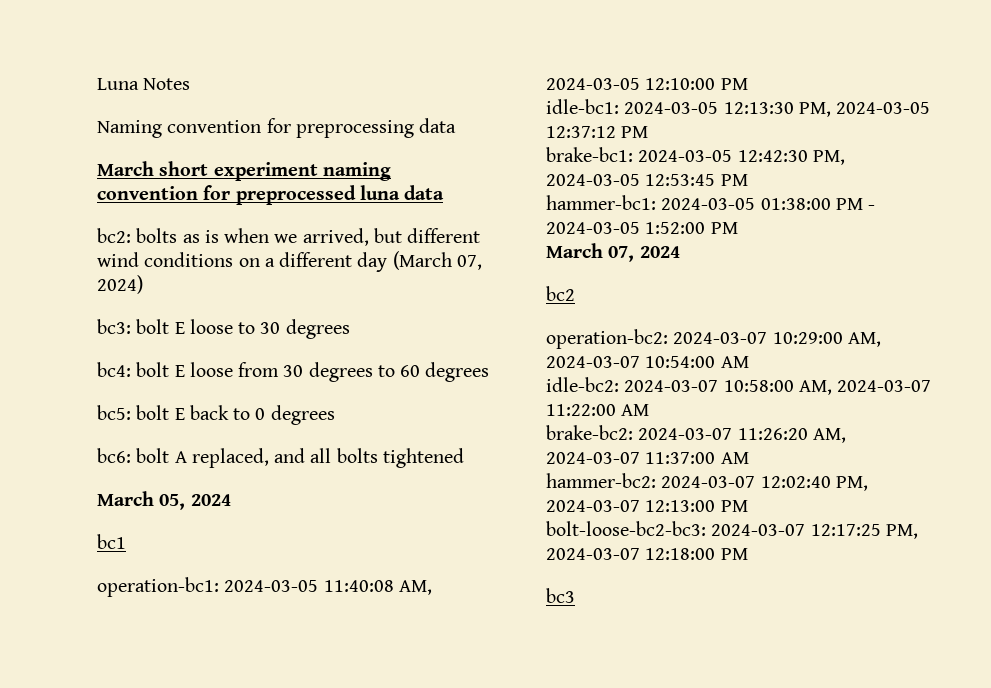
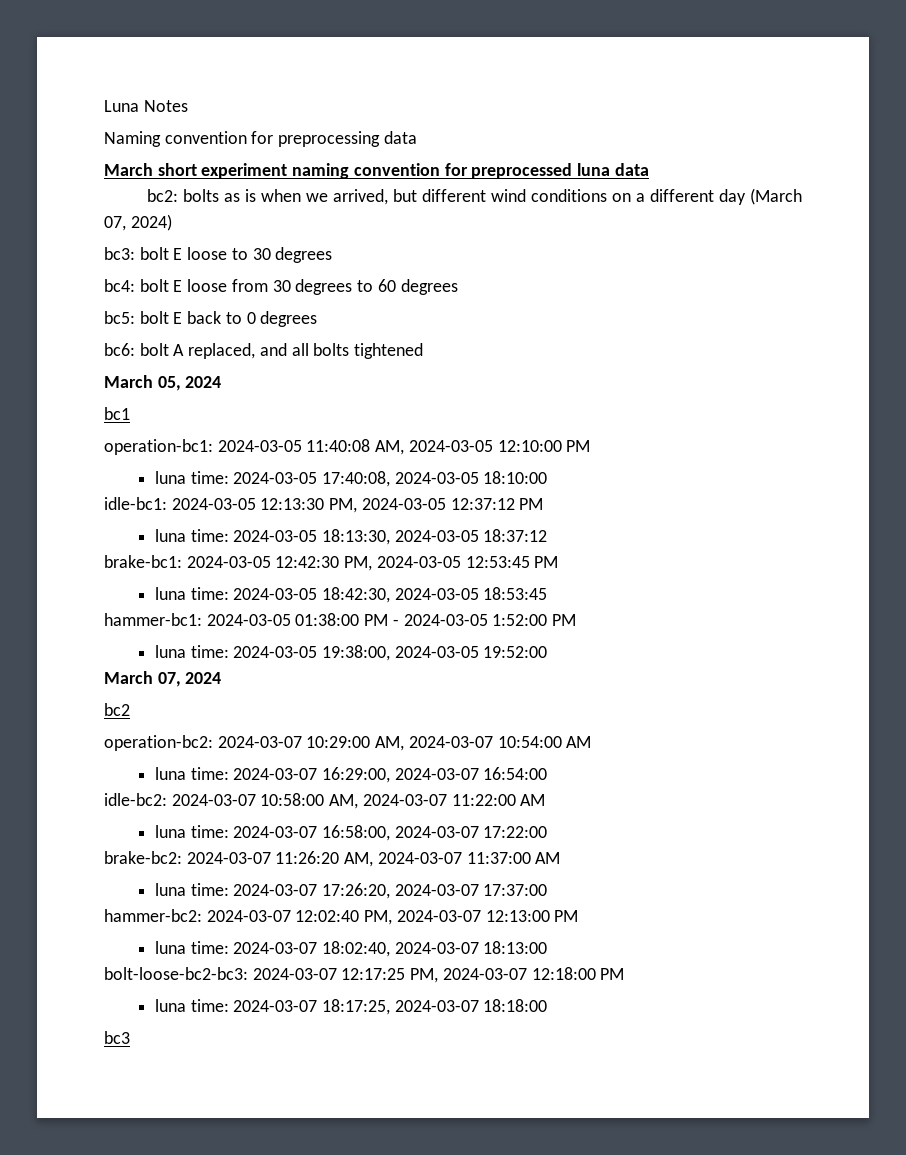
(748, 84) none -> [154,471,548,487] // luna time: 2024-03-05 17:40:08, 2024-03-05 18:10:00
(649, 132) none -> [154,529,548,545] // luna time: 2024-03-05 18:13:30, 2024-03-05 18:37:12
(748, 180) none -> [154,587,548,603] // luna time: 2024-03-05 18:42:30, 2024-03-05 18:53:45
(738, 228) none -> [154,645,548,661] // luna time: 2024-03-05 19:38:00, 2024-03-05 19:52:00
(749, 362) none -> [154,767,548,783] // luna time: 2024-03-07 16:29:00, 2024-03-07 16:54:00
(650, 410) none -> [154,825,548,841] // luna time: 2024-03-07 16:58:00, 2024-03-07 17:22:00
(749, 458) none -> [154,883,548,899] // luna time: 2024-03-07 17:26:20, 2024-03-07 17:37:00
(748, 506) none -> [154,941,548,957] // luna time: 2024-03-07 18:02:40, 2024-03-07 18:13:00
(748, 554) none -> [154,999,548,1015] // luna time: 2024-03-07 18:17:25, 2024-03-07 18:18:00

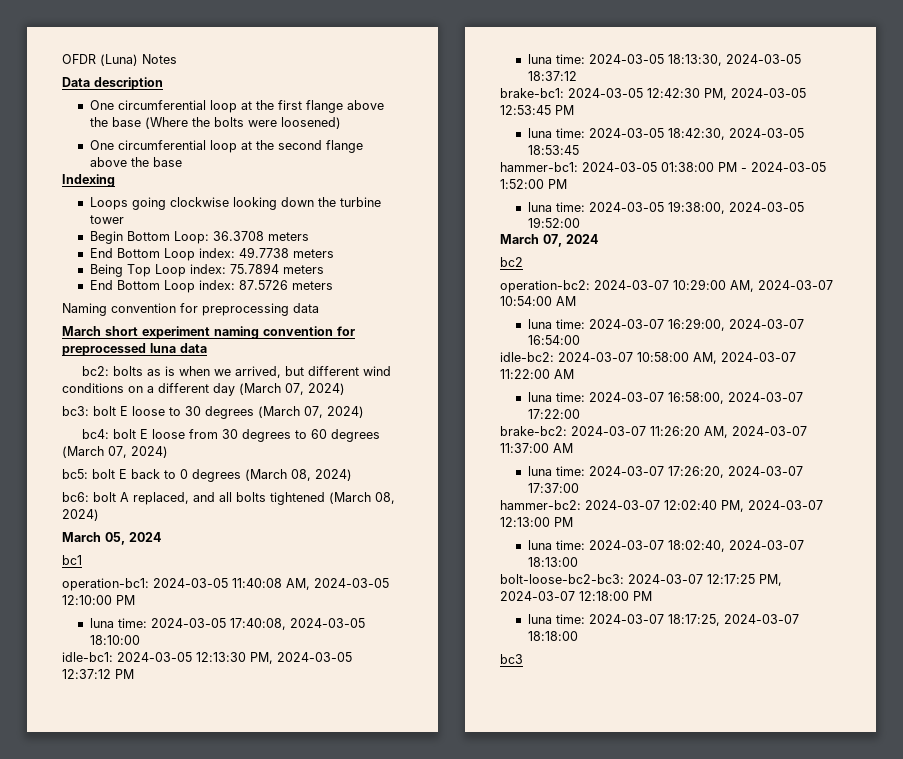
[104,100,139,112] Luna -> [62,54,138,66] OFDR (Luna)
(188, 106) none -> [62,77,163,90] [89,100,384,113] [89,117,341,129] [89,140,363,153] [89,157,182,167] [62,174,115,187] [89,197,381,210] [89,215,124,224] [89,231,309,244] [89,247,334,261] [89,263,324,277] [89,280,333,293] // Data description // One circumferential loop at the first flange above the base (Where the bolts were loosened) // One circumferential loop at the second flange above the base // Indexing // Loops going clockwise looking down the turbine tower // Begin Bottom Loop: 36.3708 meters // End Bottom Loop index: 49.7738 meters // Being Top Loop index: 75.7894 meters // End Bottom Loop index: 87.5726 meters
(333, 255) none -> [258,406,364,418] (March 07, 2024)
(458, 287) none -> [62,446,168,458] (March 07, 2024)
(318, 319) none -> [245,469,352,481] (March 08, 2024)
(424, 351) none -> [329,492,395,504] [62,509,99,521] (March 08, 2024)

